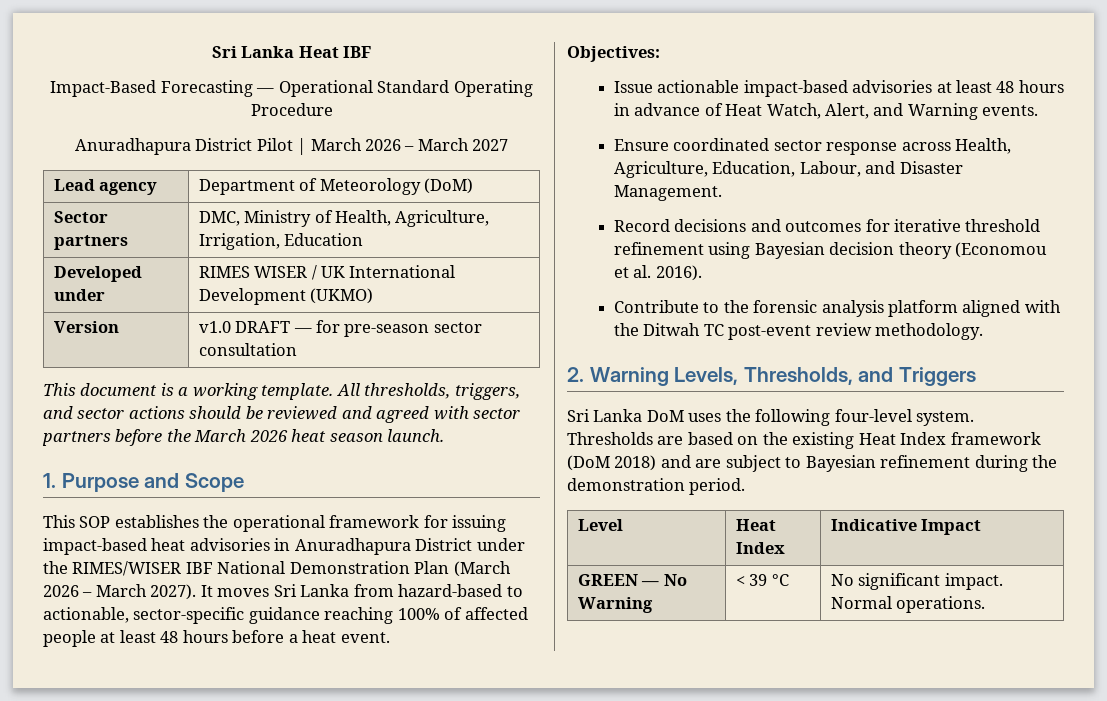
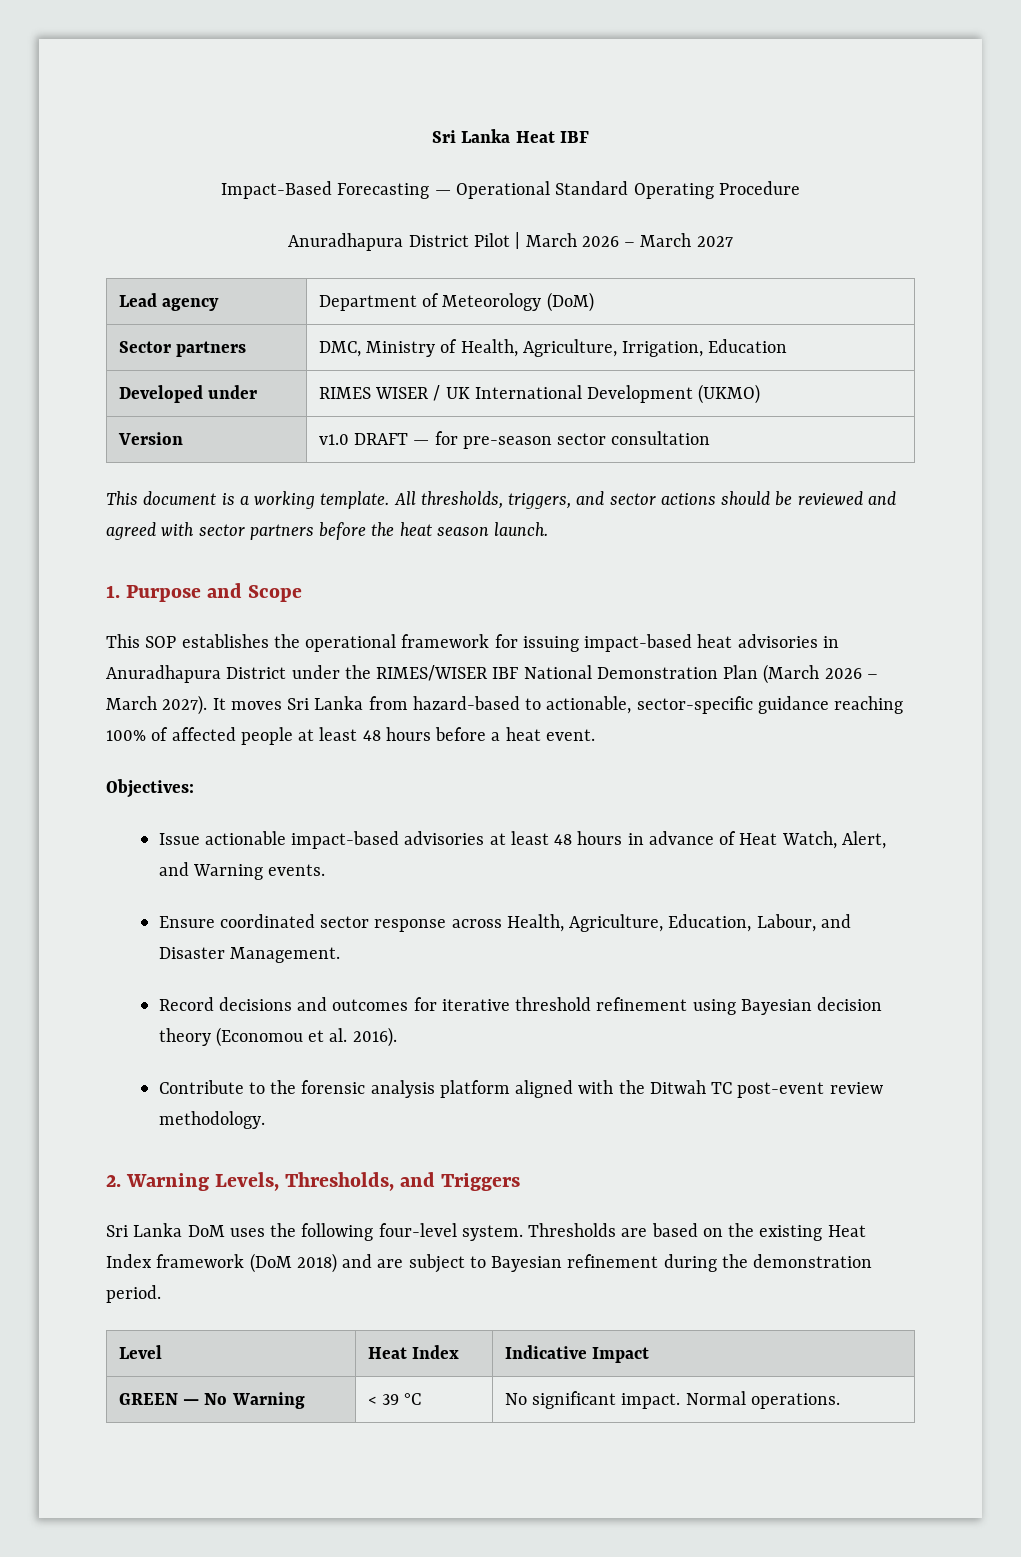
[194,429,288,442] March 2026 -> (395, 529) none

